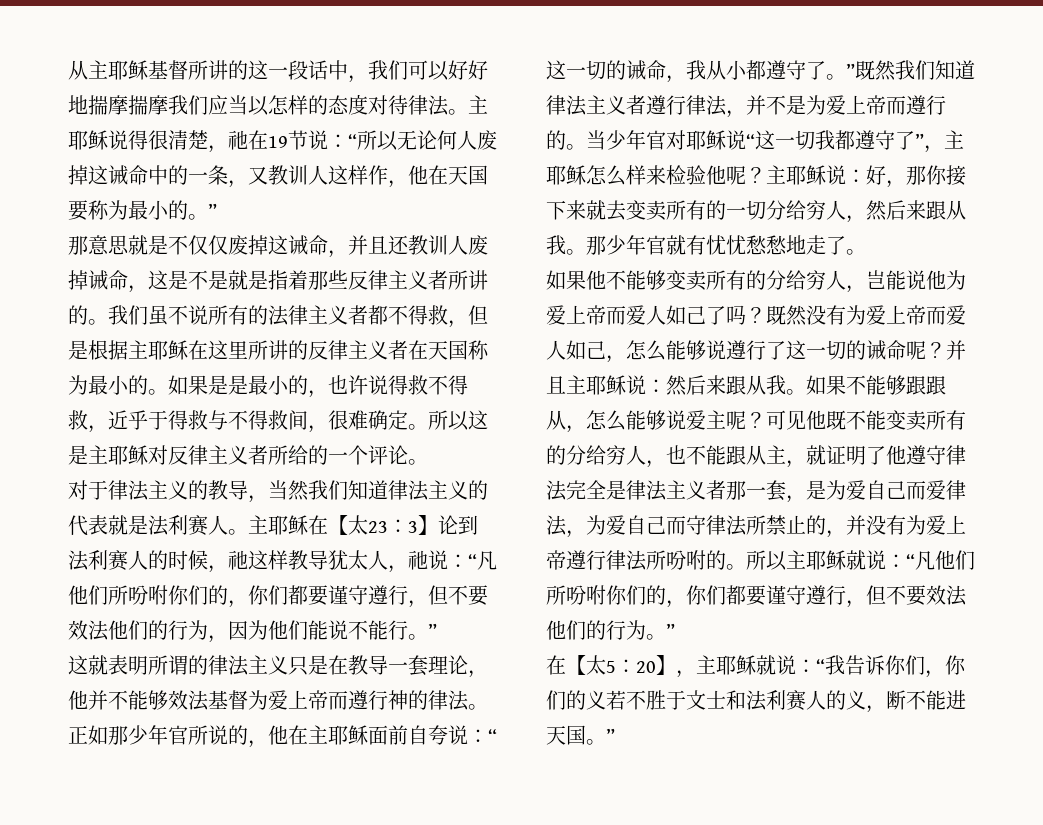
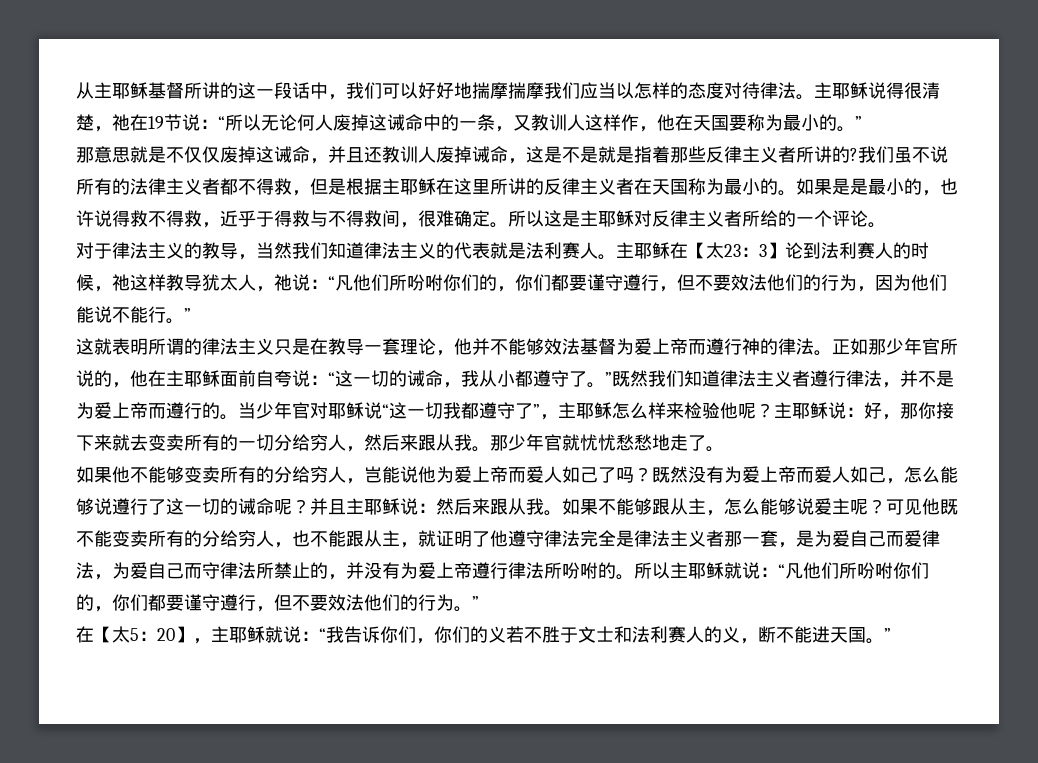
[88,319,108,325] 。 -> [850,148,858,161] ?
[686,235,706,255] 有 -> (580, 442) none
[926,376,946,395] [546,410,566,430] 跟从 -> [670,498,706,515] 从主

